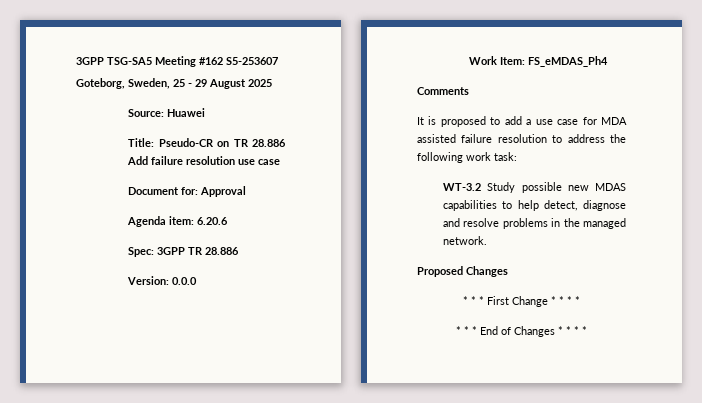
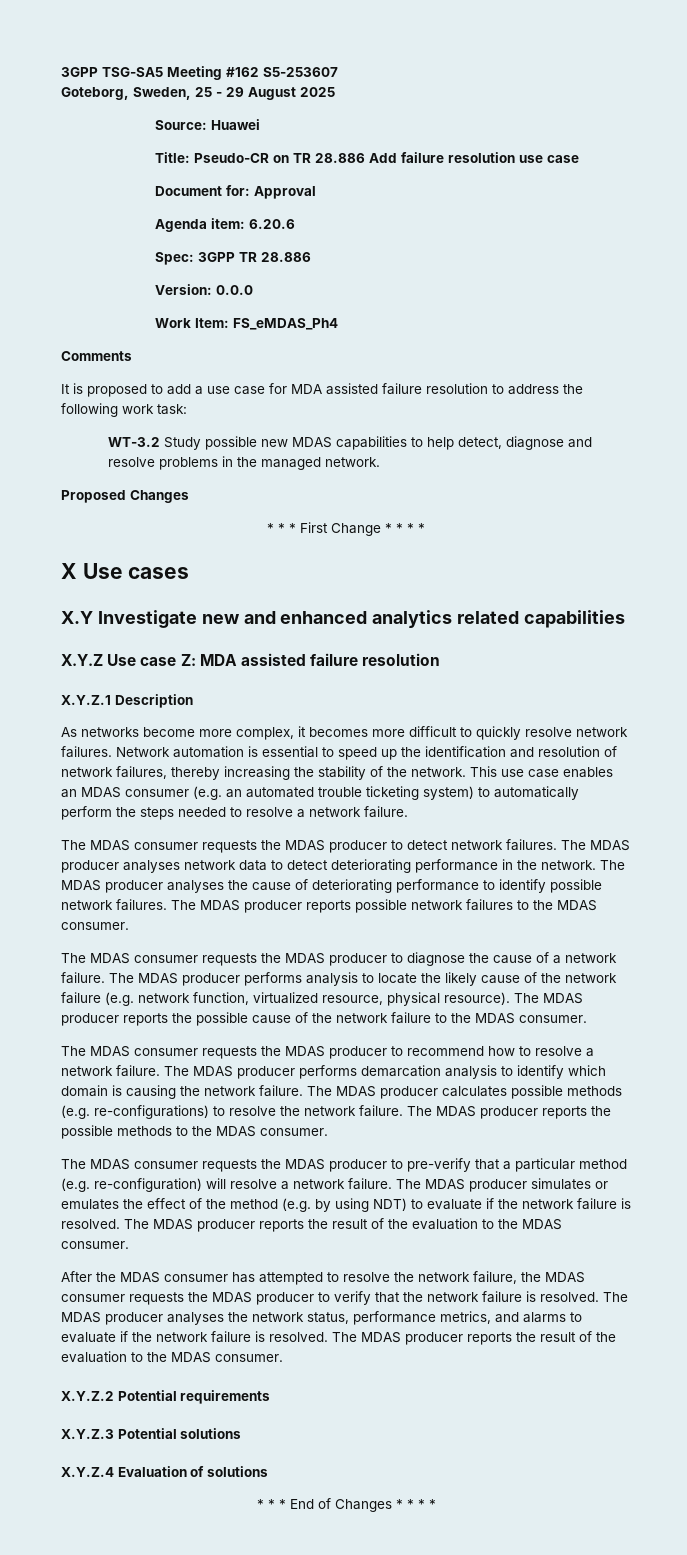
(580, 300) none -> [61,563,190,579] [61,610,626,628] [61,653,441,666] [61,694,193,708] [61,726,628,740] [61,746,617,760] [61,766,613,780] [61,786,579,800] [61,806,408,820] [61,839,630,853] [61,859,625,873] [61,879,602,893] [61,899,597,913] [61,922,129,930] [61,952,617,966] [61,972,617,986] [61,992,583,1006] [61,1012,587,1026] [61,1046,594,1059] [61,1065,606,1079] [61,1085,622,1099] [61,1105,611,1119] [61,1125,328,1139] [61,1158,627,1172] [61,1178,608,1192] [61,1198,631,1212] [61,1218,562,1232] [61,1241,129,1249] [61,1271,585,1285] [61,1291,628,1305] [61,1311,582,1325] [61,1331,616,1345] [61,1351,283,1363] [61,1390,271,1404] [61,1428,242,1439] [61,1466,268,1477] // X Use cases // X.Y Investigate new and enhanced analytics related capabilities // X.Y.Z Use case Z: MDA assisted failure resolution // X.Y.Z.1 Description // As networks become more complex, it becomes more difficult to quickly resolve network failures. Network automation is essential to speed up the identification and resolution of network failures, thereby increasing the stability of the network. This use case enables an MDAS consumer (e.g. an automated trouble ticketing system) to automatically perform the steps needed to resolve a network failure. // The MDAS consumer requests the MDAS producer to detect network failures. The MDAS producer analyses network data to detect deteriorating performance in the network. The MDAS producer analyses the cause of deteriorating performance to identify possible network failures. The MDAS producer reports possible network failures to the MDAS consumer. // The MDAS consumer requests the MDAS producer to diagnose the cause of a network failure. The MDAS producer performs analysis to locate the likely cause of the network failure (e.g. network function, virtualized resource, physical resource). The MDAS producer reports the possible cause of the network failure to the MDAS consumer. // The MDAS consumer requests the MDAS producer to recommend how to resolve a network failure. The MDAS producer performs demarcation analysis to identify which domain is causing the network failure. The MDAS producer calculates possible methods (e.g. re-configurations) to resolve the network failure. The MDAS producer reports the possible methods to the MDAS consumer. // The MDAS consumer requests the MDAS producer to pre-verify that a particular method (e.g. re-configuration) will resolve a network failure. The MDAS producer simulates or emulates the effect of the method (e.g. by using NDT) to evaluate if the network failure is resolved. The MDAS producer reports the result of the evaluation to the MDAS consumer. // After the MDAS consumer has attempted to resolve the network failure, the MDAS consumer requests the MDAS producer to verify that the network failure is resolved. The MDAS producer analyses the network status, performance metrics, and alarms to evaluate if the network failure is resolved. The MDAS producer reports the result of the evaluation to the MDAS consumer. // X.Y.Z.2 Potential requirements // X.Y.Z.3 Potential solutions // X.Y.Z.4 Evaluation of solutions

